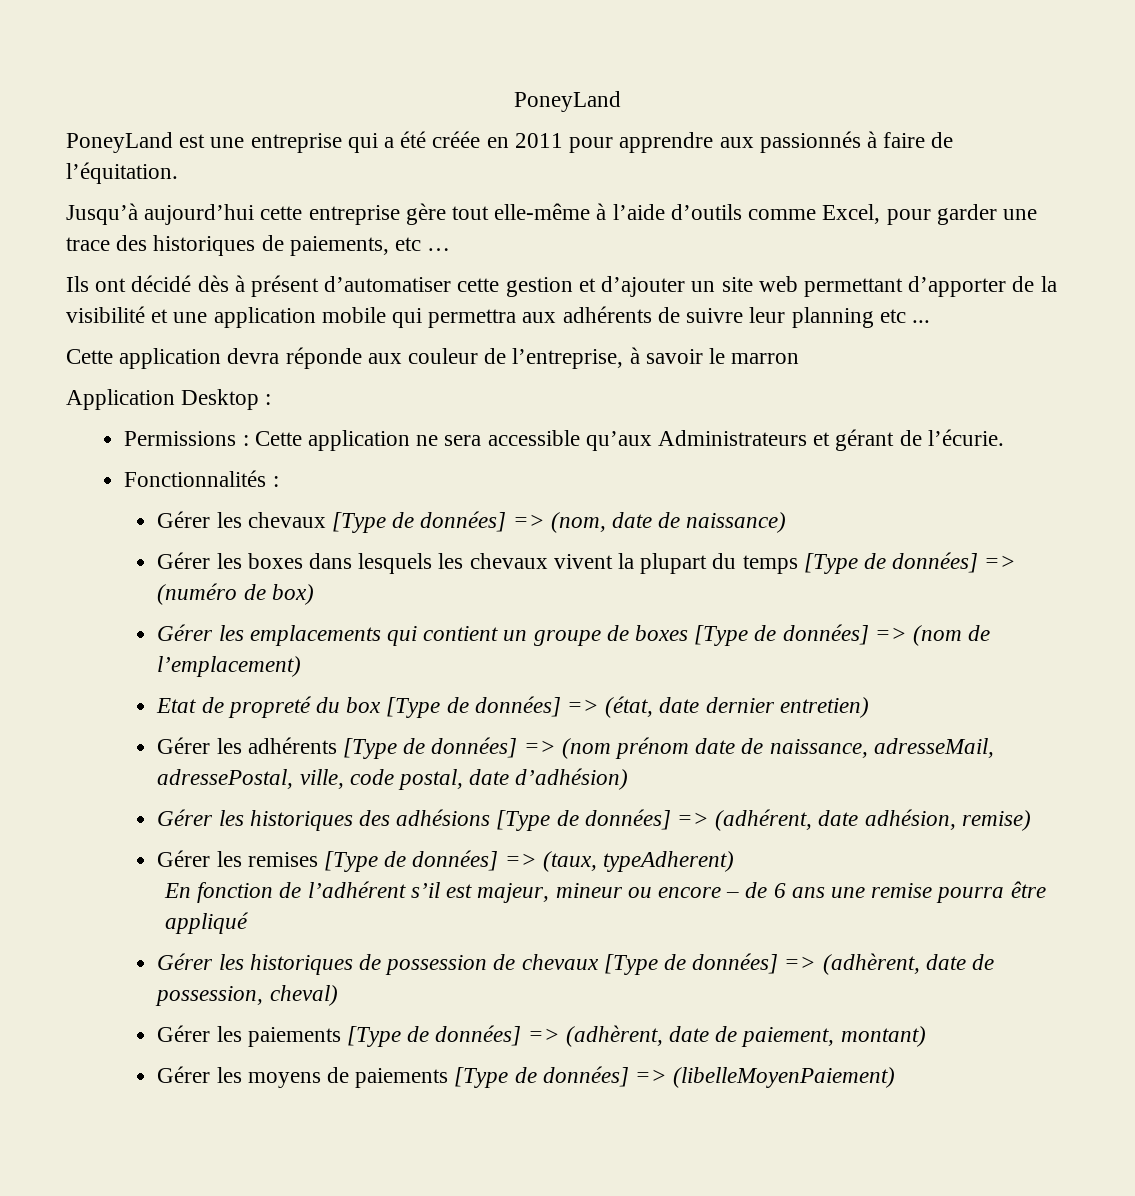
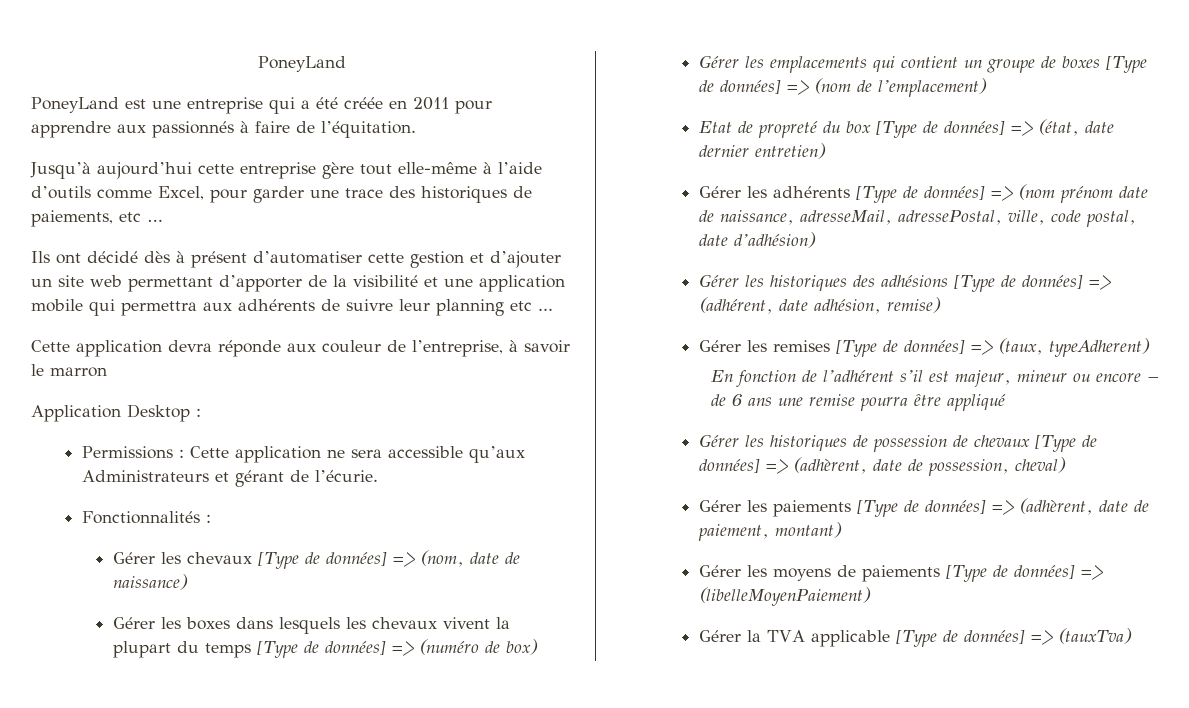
(896, 1077) none -> [699,628,1133,647] // Gérer la TVA applicable [Type de données] => (tauxTva)

